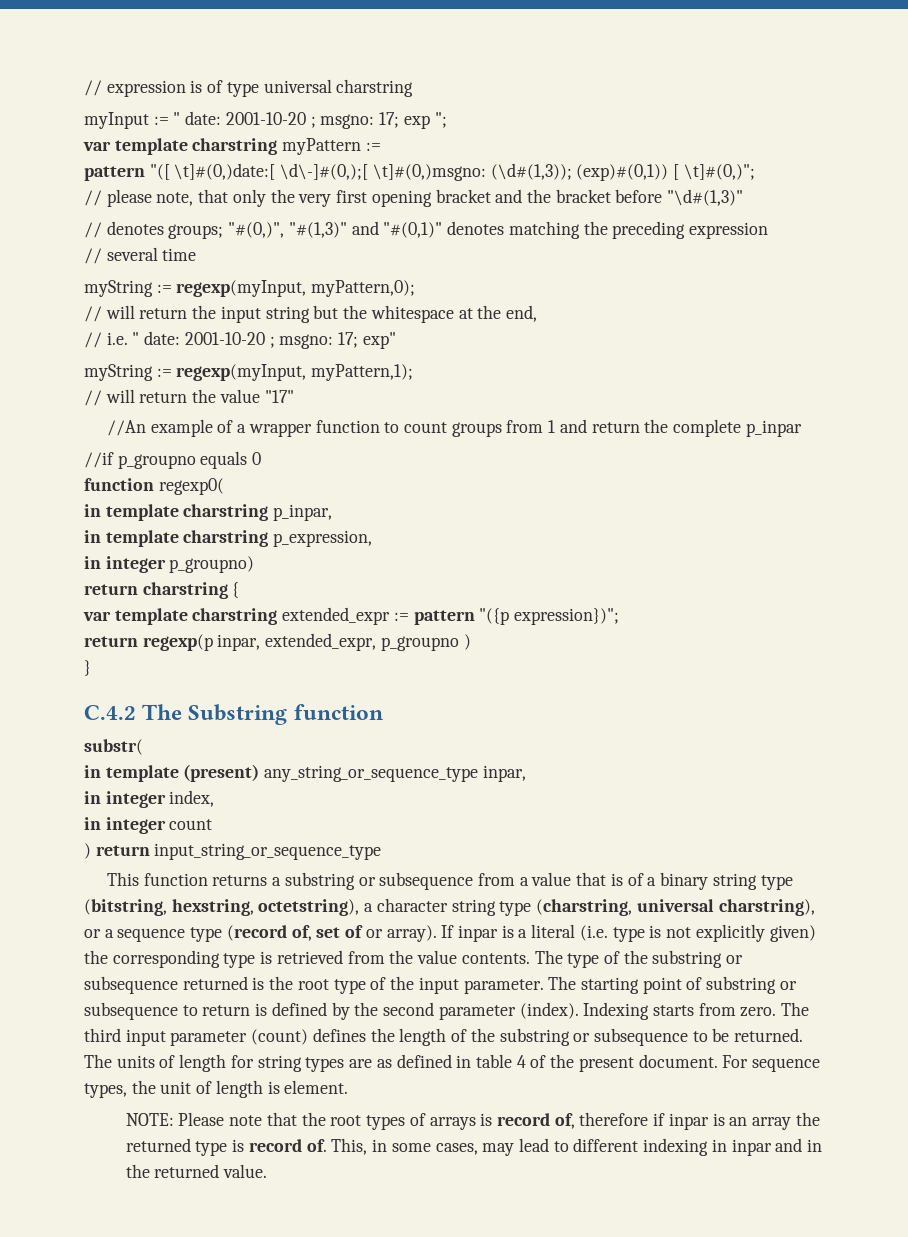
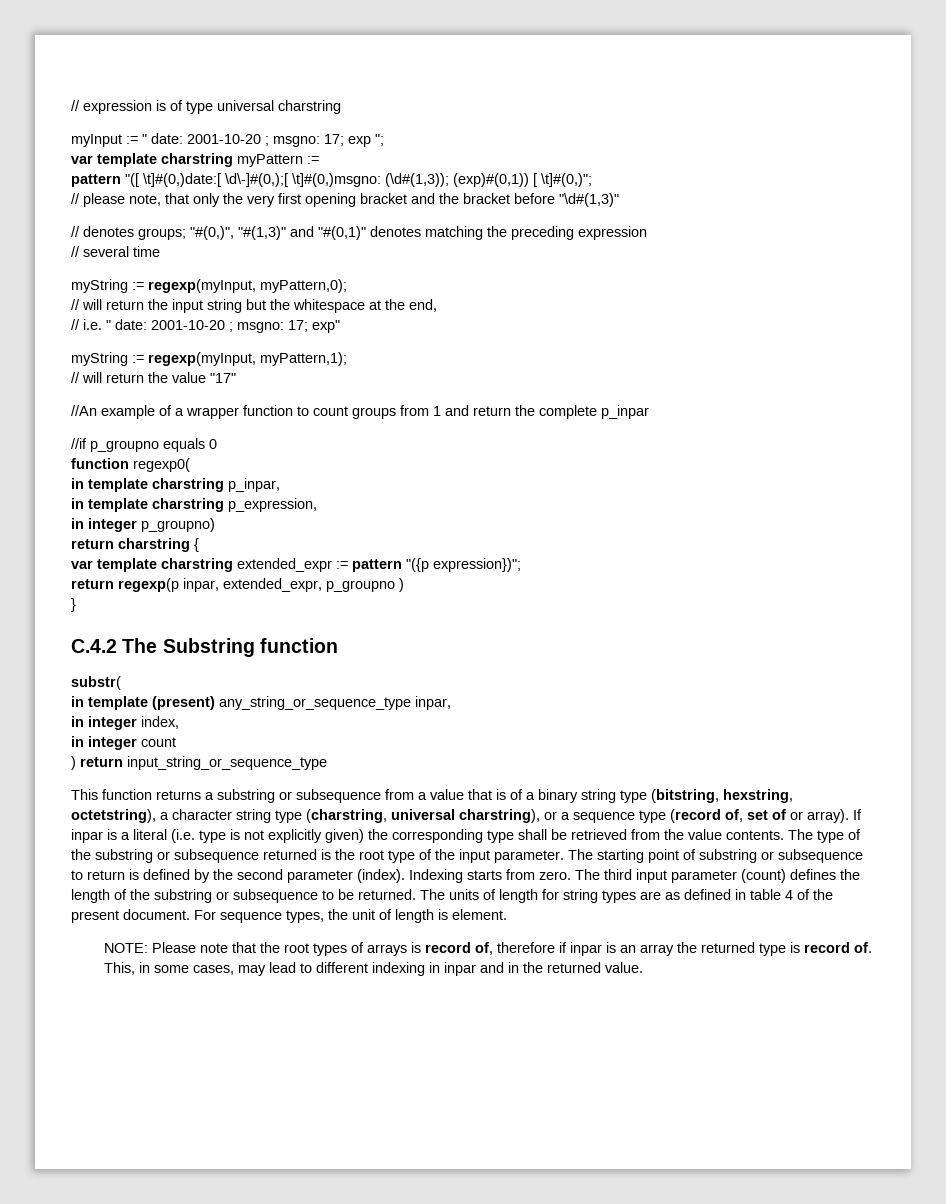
[260,951,273,964] is -> [518,829,567,840] shall be

